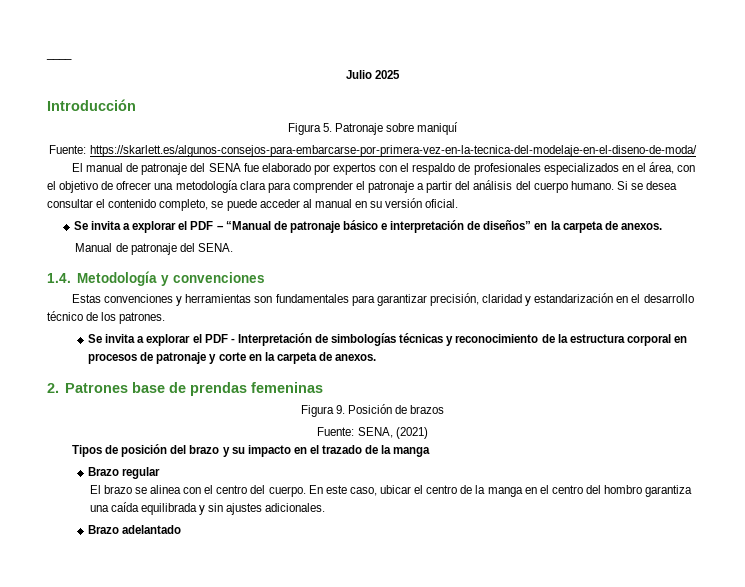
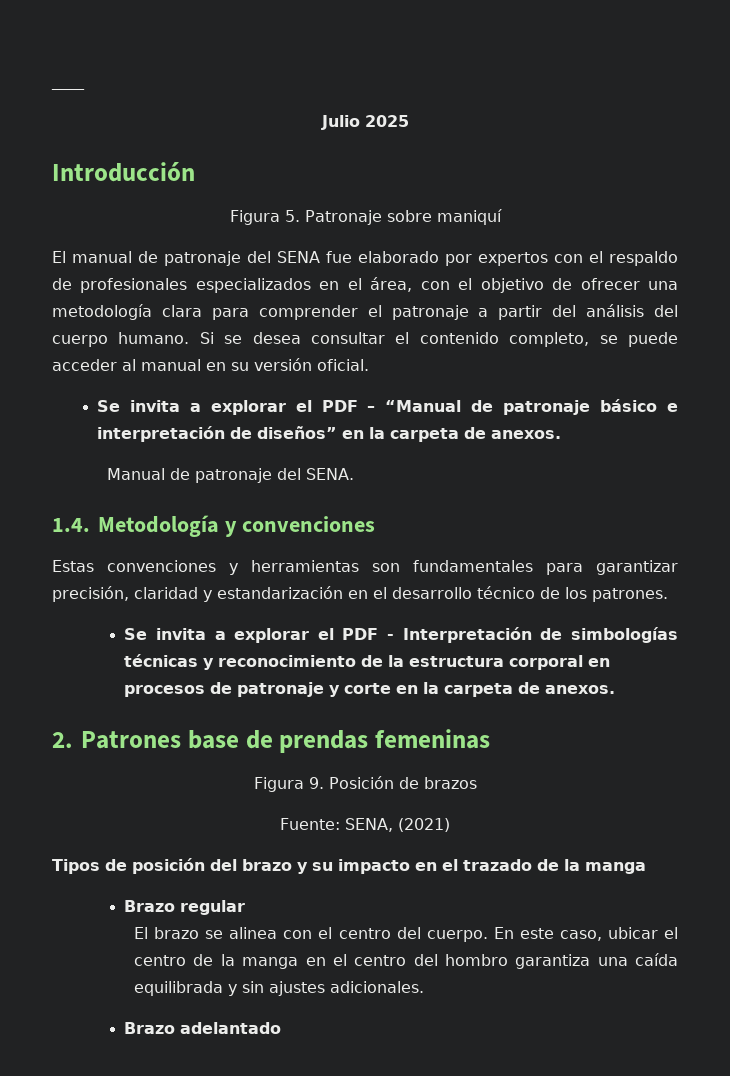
[49,145,697,157] // Fuente: https://skarlett.es/algunos-consejos-para-embarcarse-por-primera-vez-en-la-tecnica-del-modelaje-en-el-diseno-de-moda/ -> (502, 217) none

